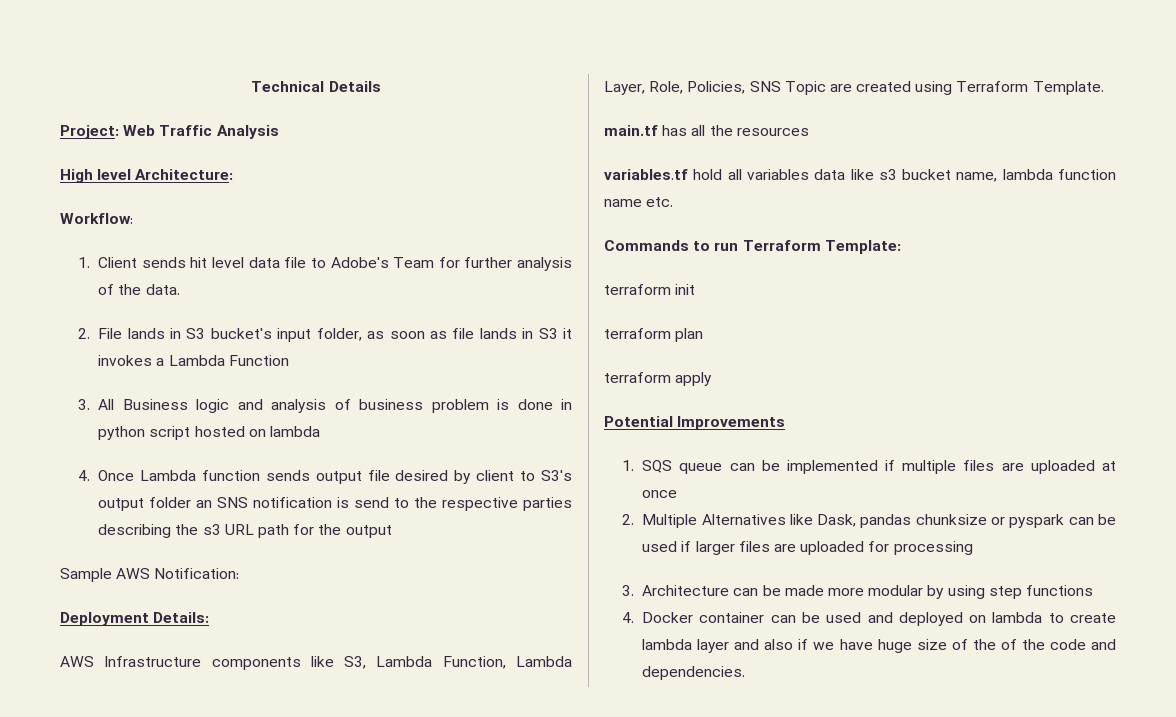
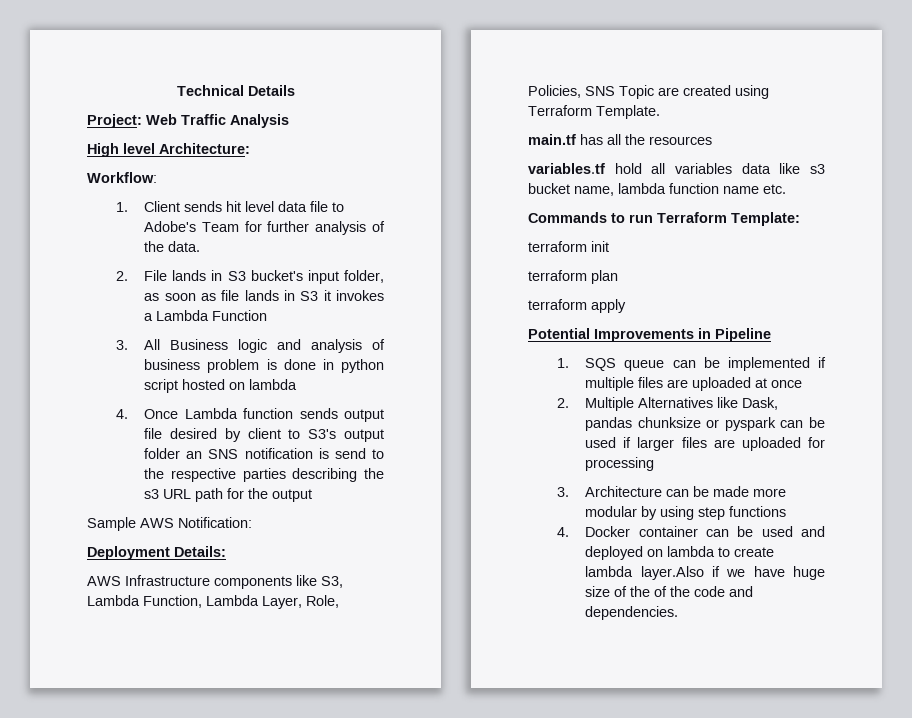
(786, 423) none -> [698,328,771,342] in Pipeline
[697,639,794,653] layer and also -> [640,566,704,580] layer.Also

